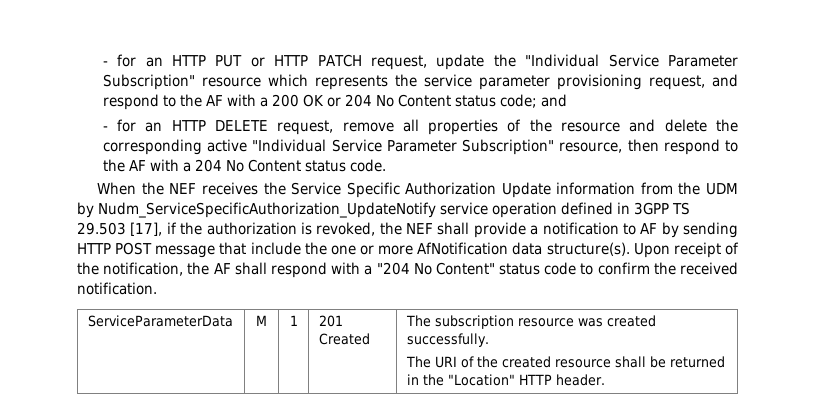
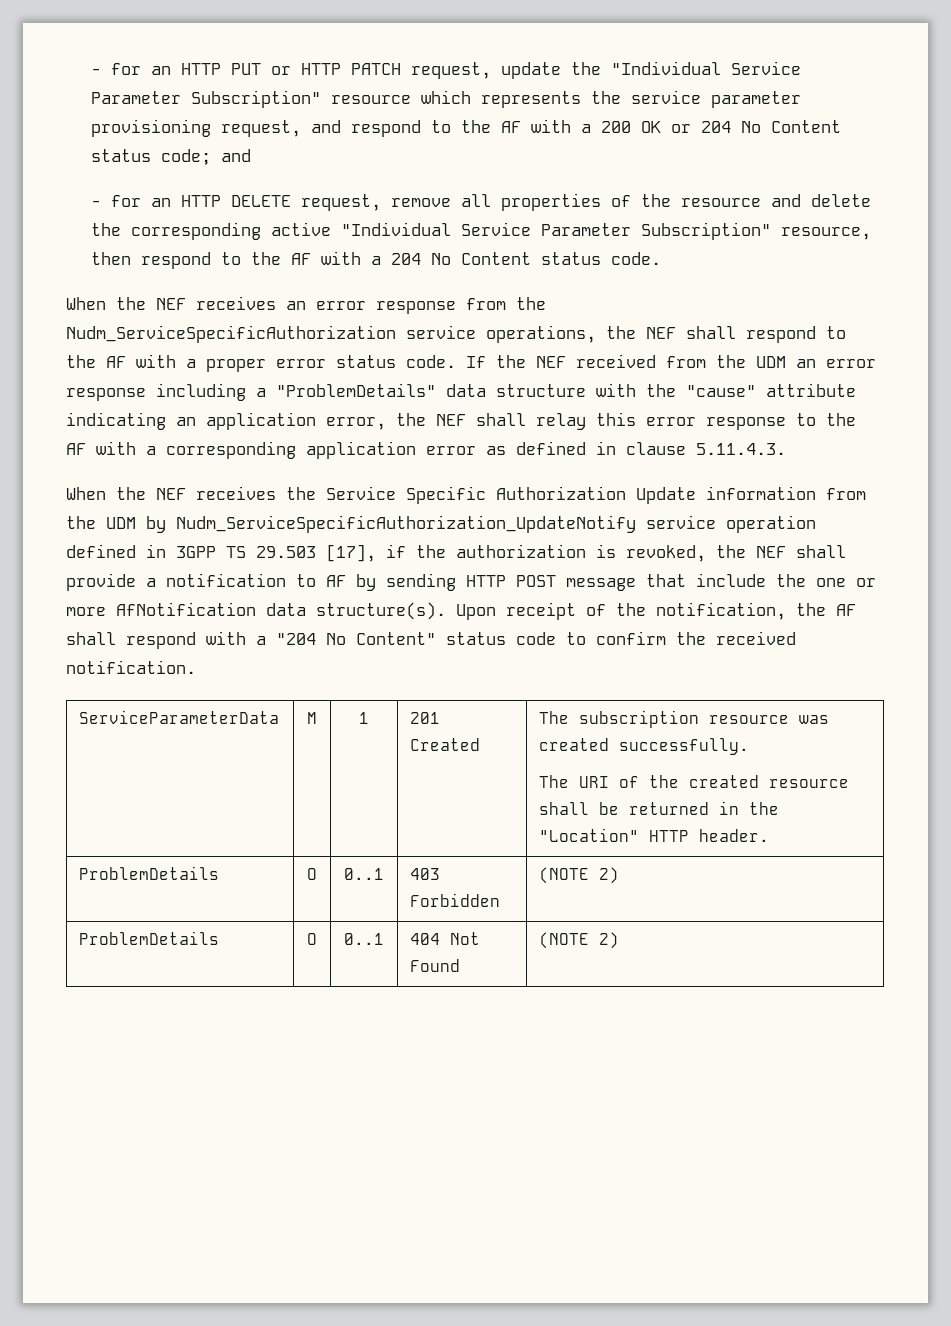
(387, 165) none -> [66,296,546,314] [66,325,846,343] [66,354,876,372] [66,383,856,401] [66,412,856,430] [66,441,786,459] // When the NEF receives an error response from the Nudm_ServiceSpecificAuthorization service operations, the NEF shall respond to the AF with a proper error status code. If the NEF received from the UDM an error response including a "ProblemDetails" data structure with the "cause" attribute indicating an application error, the NEF shall relay this error response to the AF with a corresponding application error as defined in clause 5.11.4.3.
(605, 380) none -> [79,866,220,880] [307,868,317,880] [344,868,384,880] [410,868,441,880] [410,893,501,907] [539,867,620,884] [79,931,220,945] [307,933,317,945] [344,933,384,945] [410,932,481,945] [410,959,461,972] [539,932,620,949] // ProblemDetails | O | 0..1 | 403 Forbidden | (NOTE 2) // ProblemDetails | O | 0..1 | 404 Not Found | (NOTE 2)

